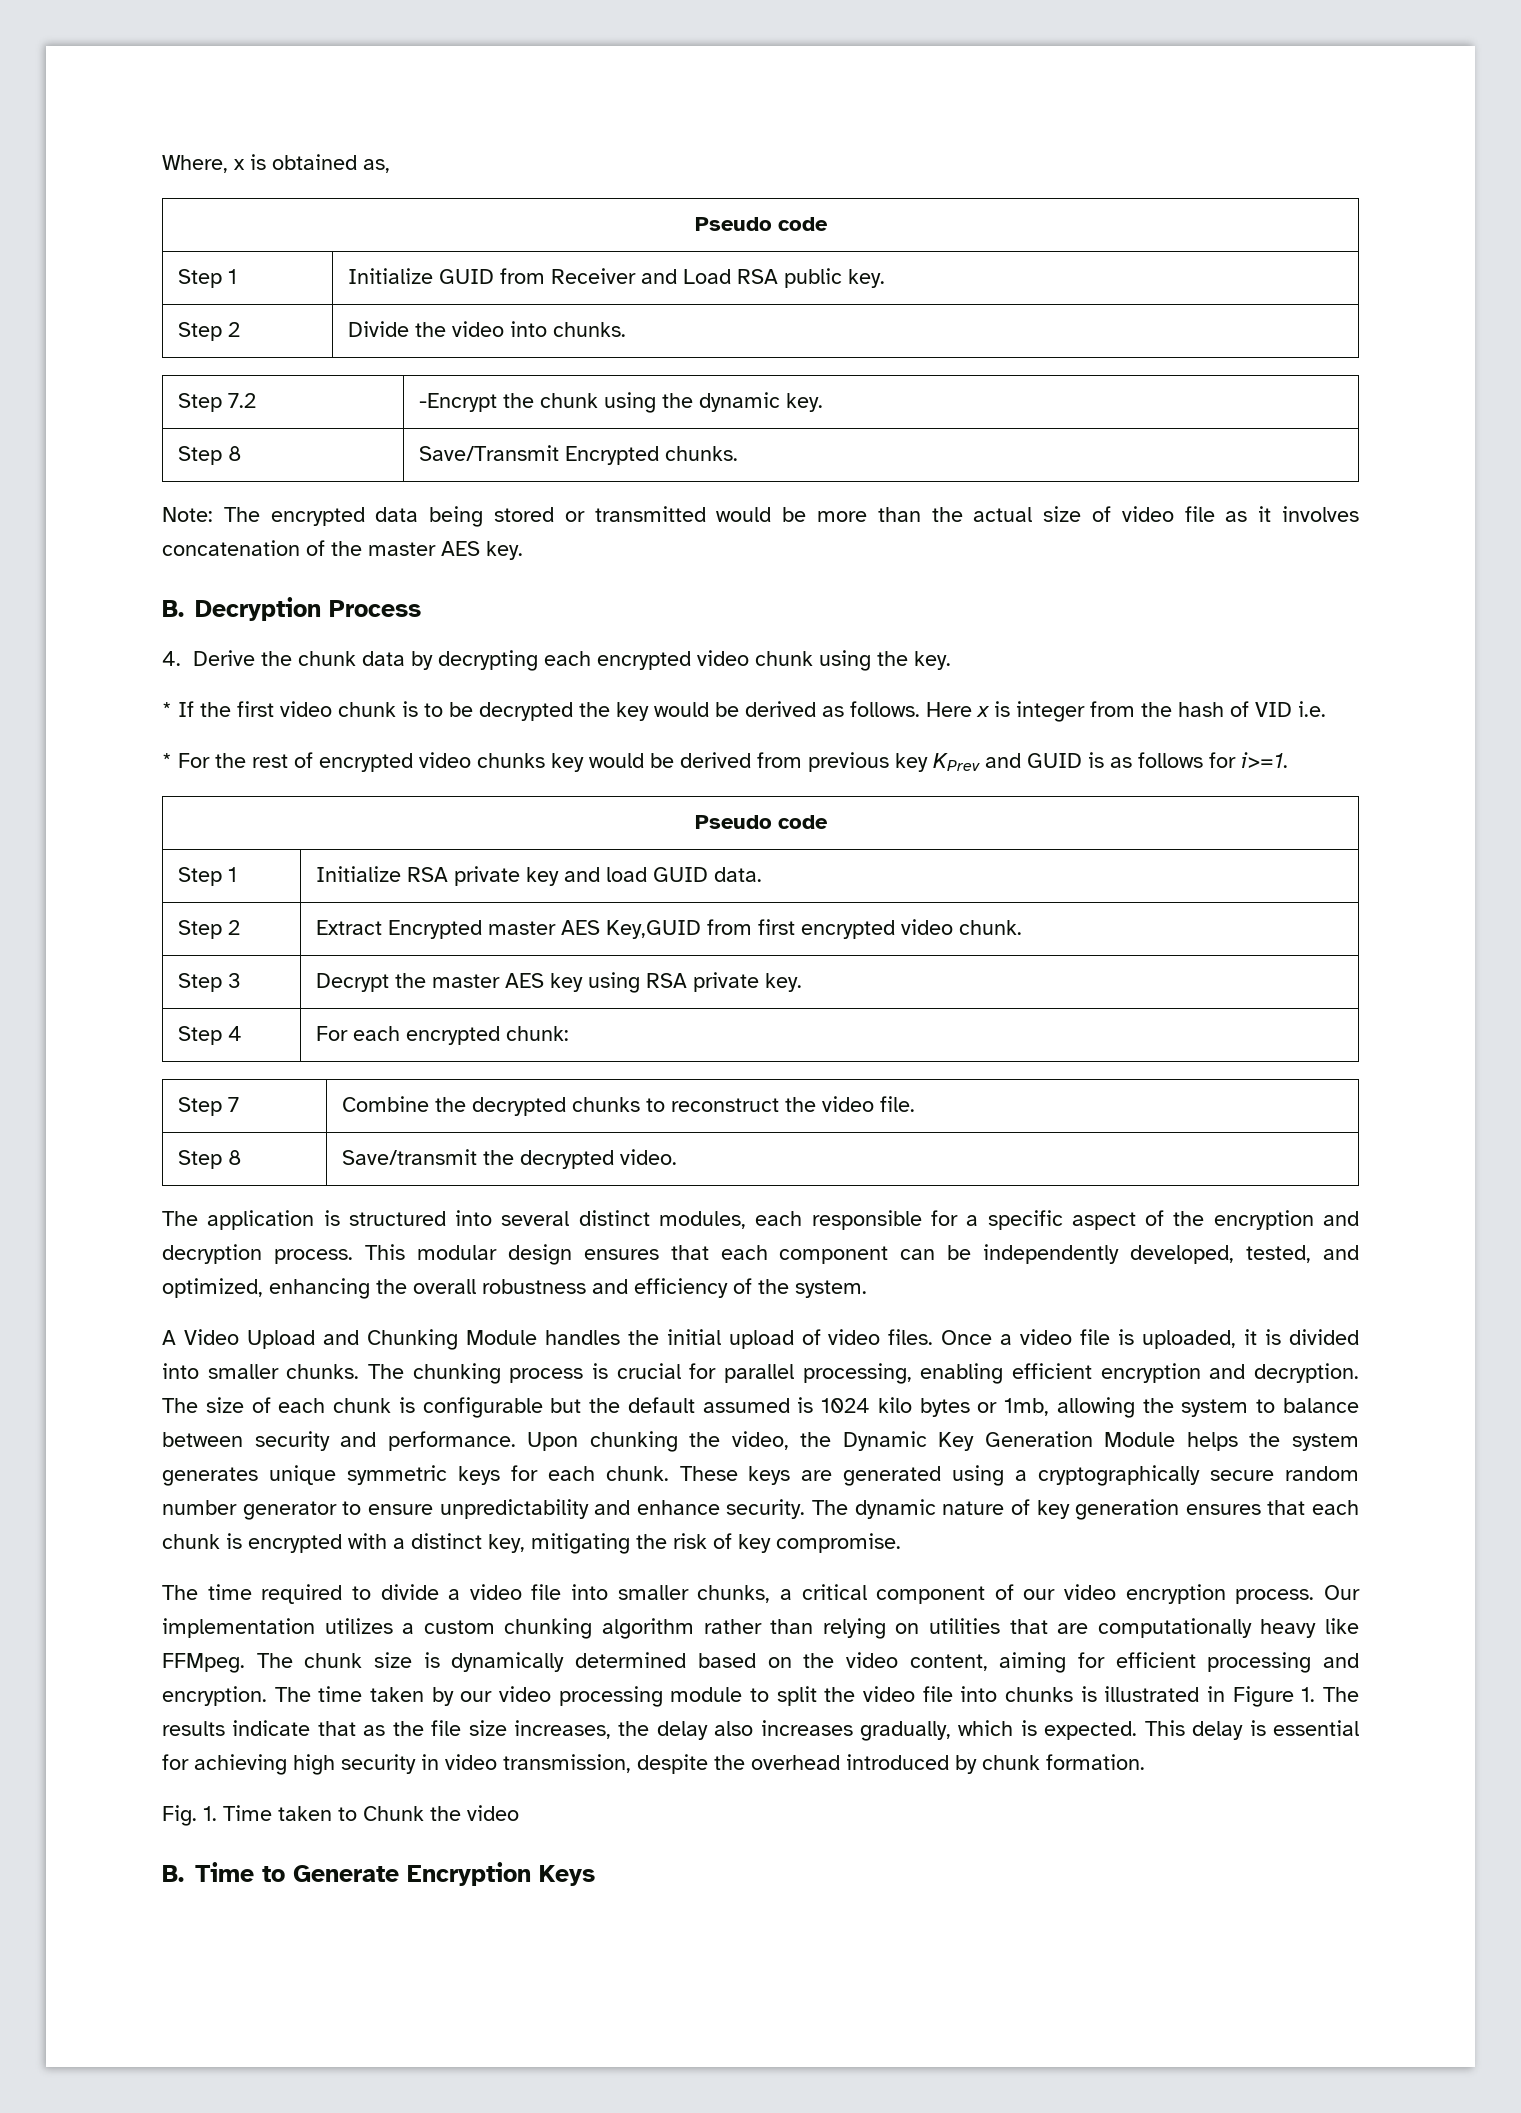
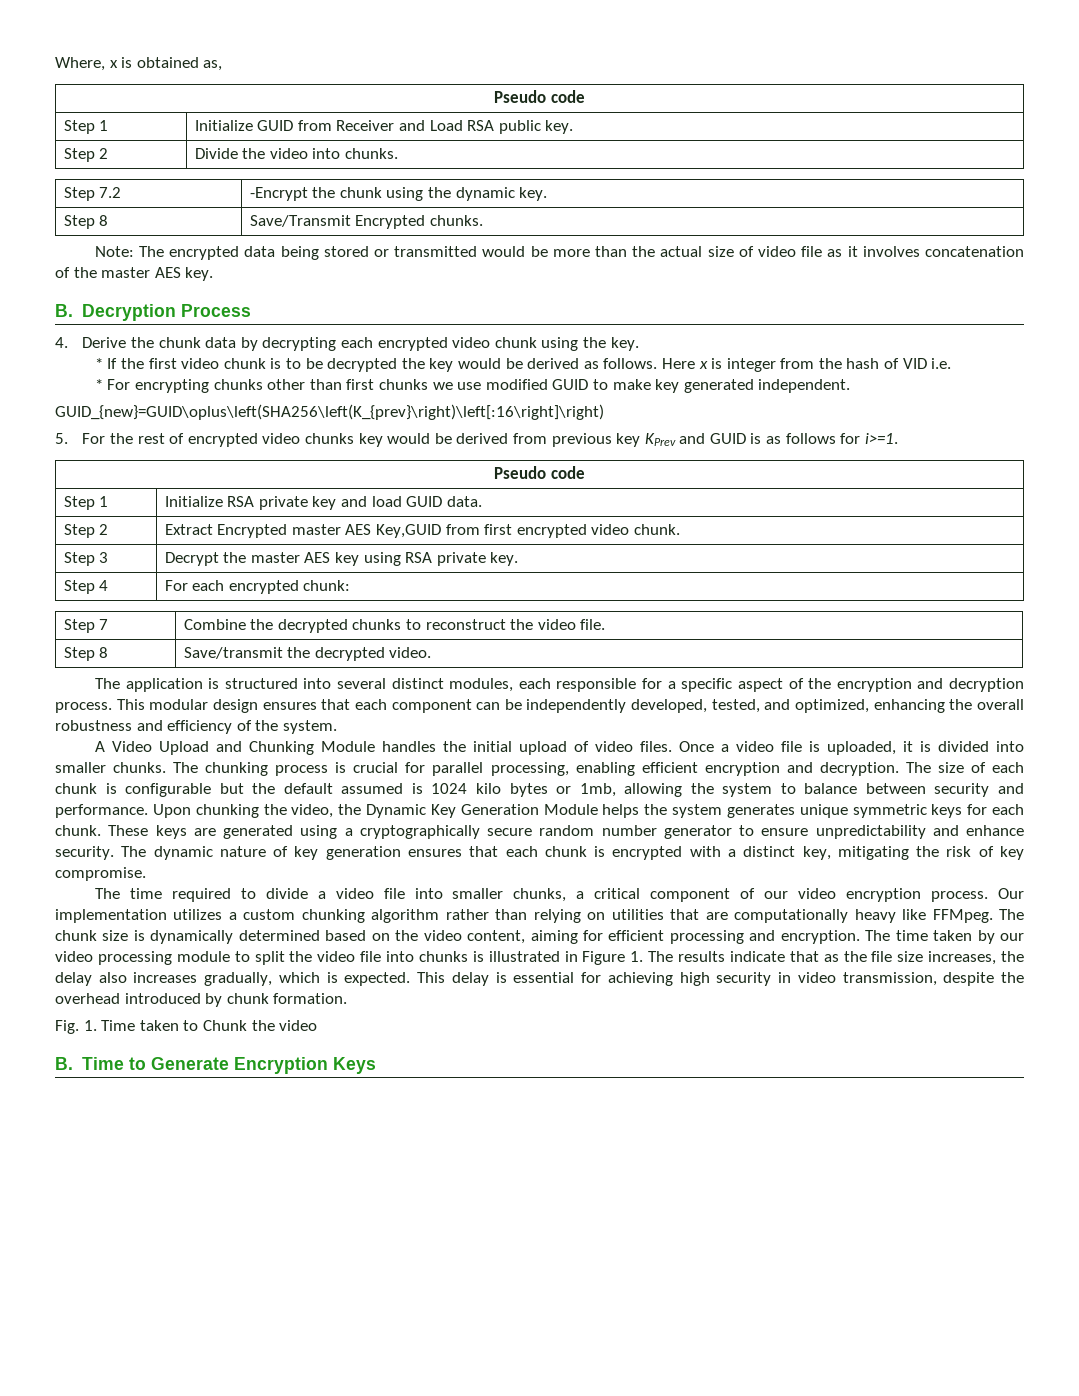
(210, 760) none -> [135,379,851,393] [55,404,604,420] [55,433,106,444] encrypting chunks other than first chunks we use modified GUID to make key generated independent. // GUID_{new}=GUID\oplus\left(SHA256\left(K_{prev}\right)\left[:16\right]\right) // 5. For

